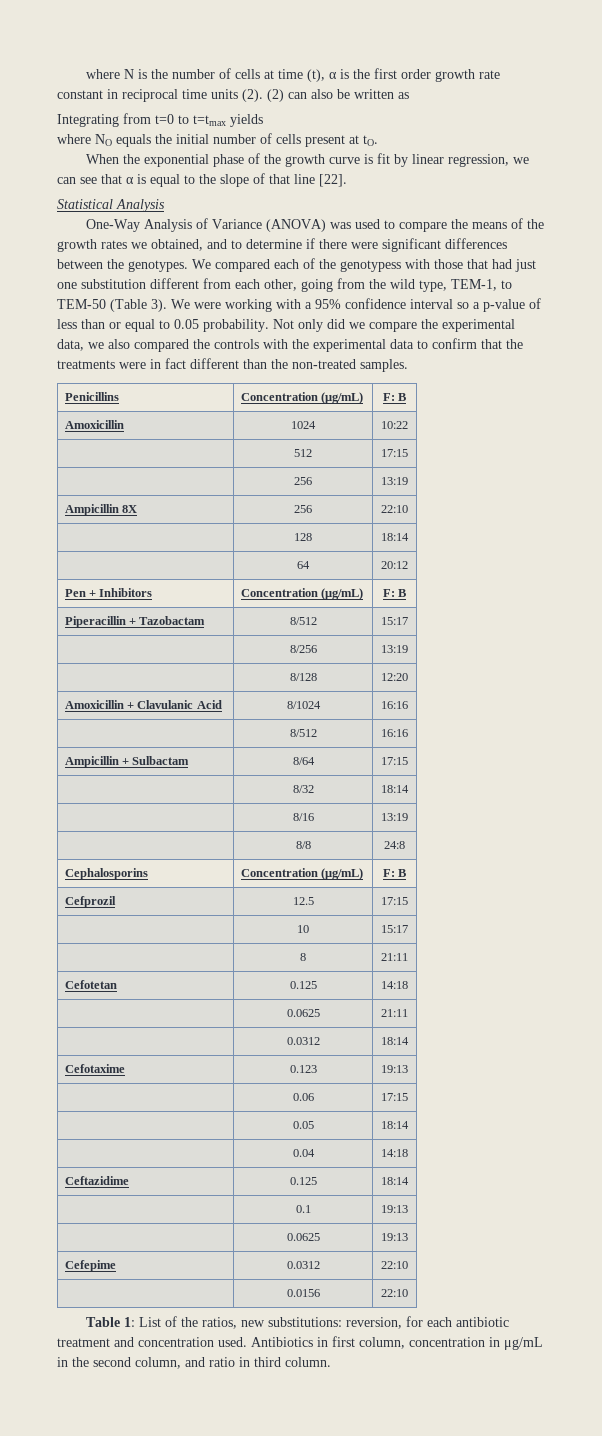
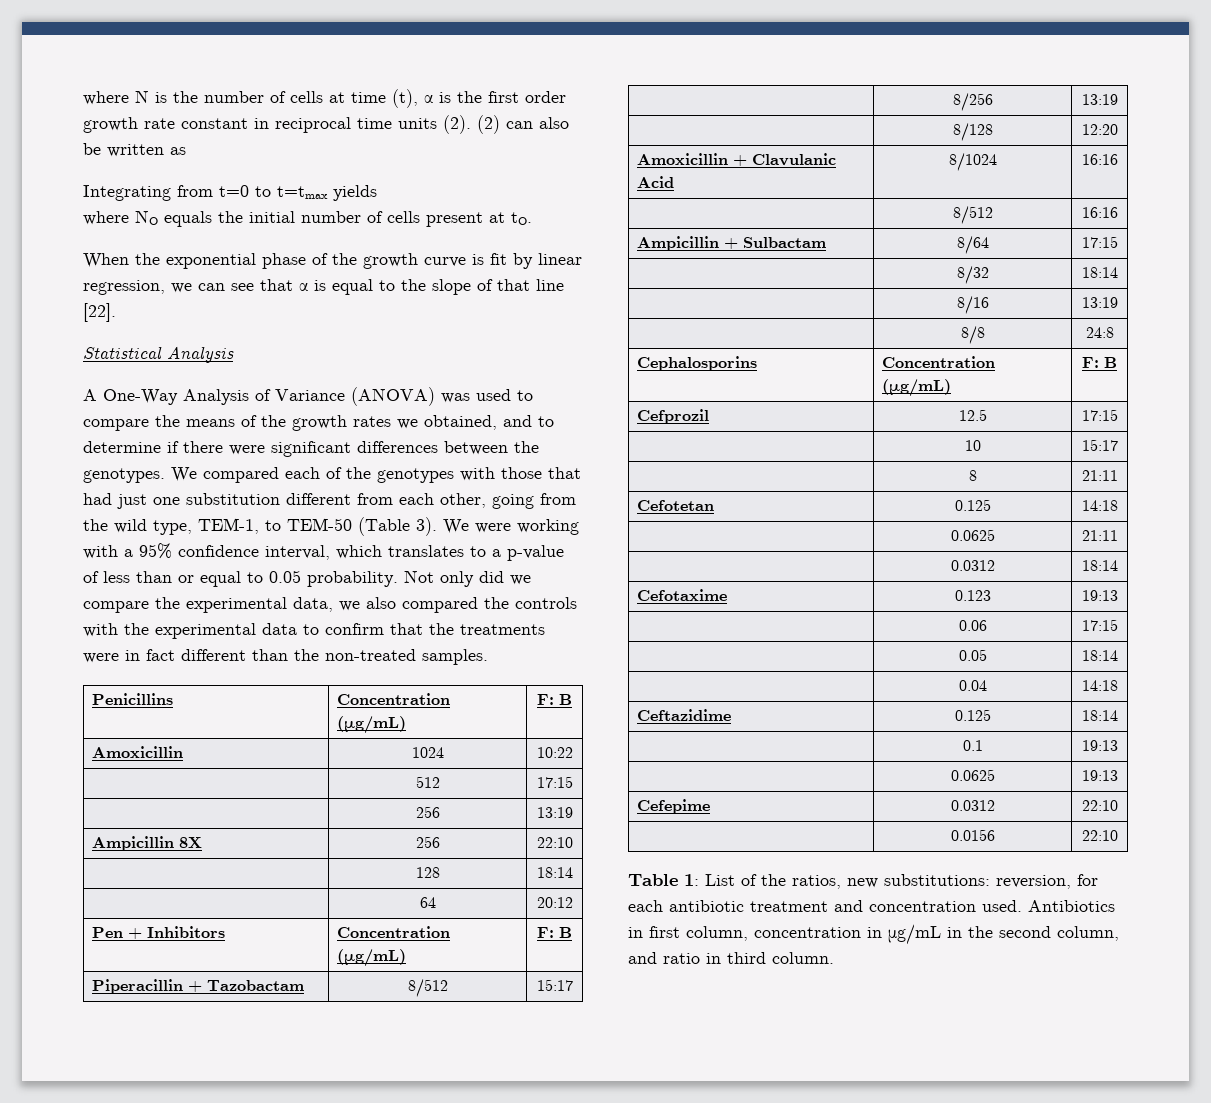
(165, 205) none -> [83,389,97,401] A
[340,260,401,272] genotypess -> [377,468,454,483] genotypes
[410,299,469,309] interval so -> [265,545,486,560] interval, which translates to

